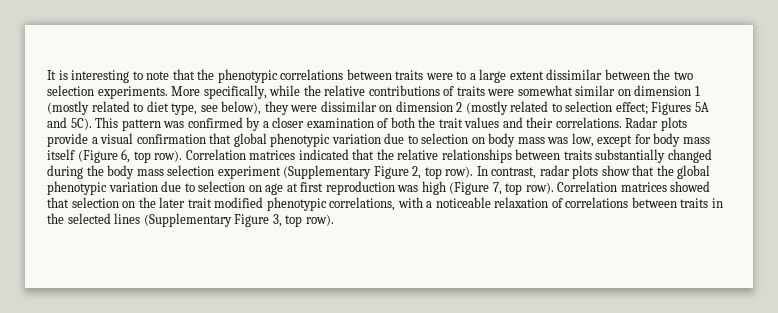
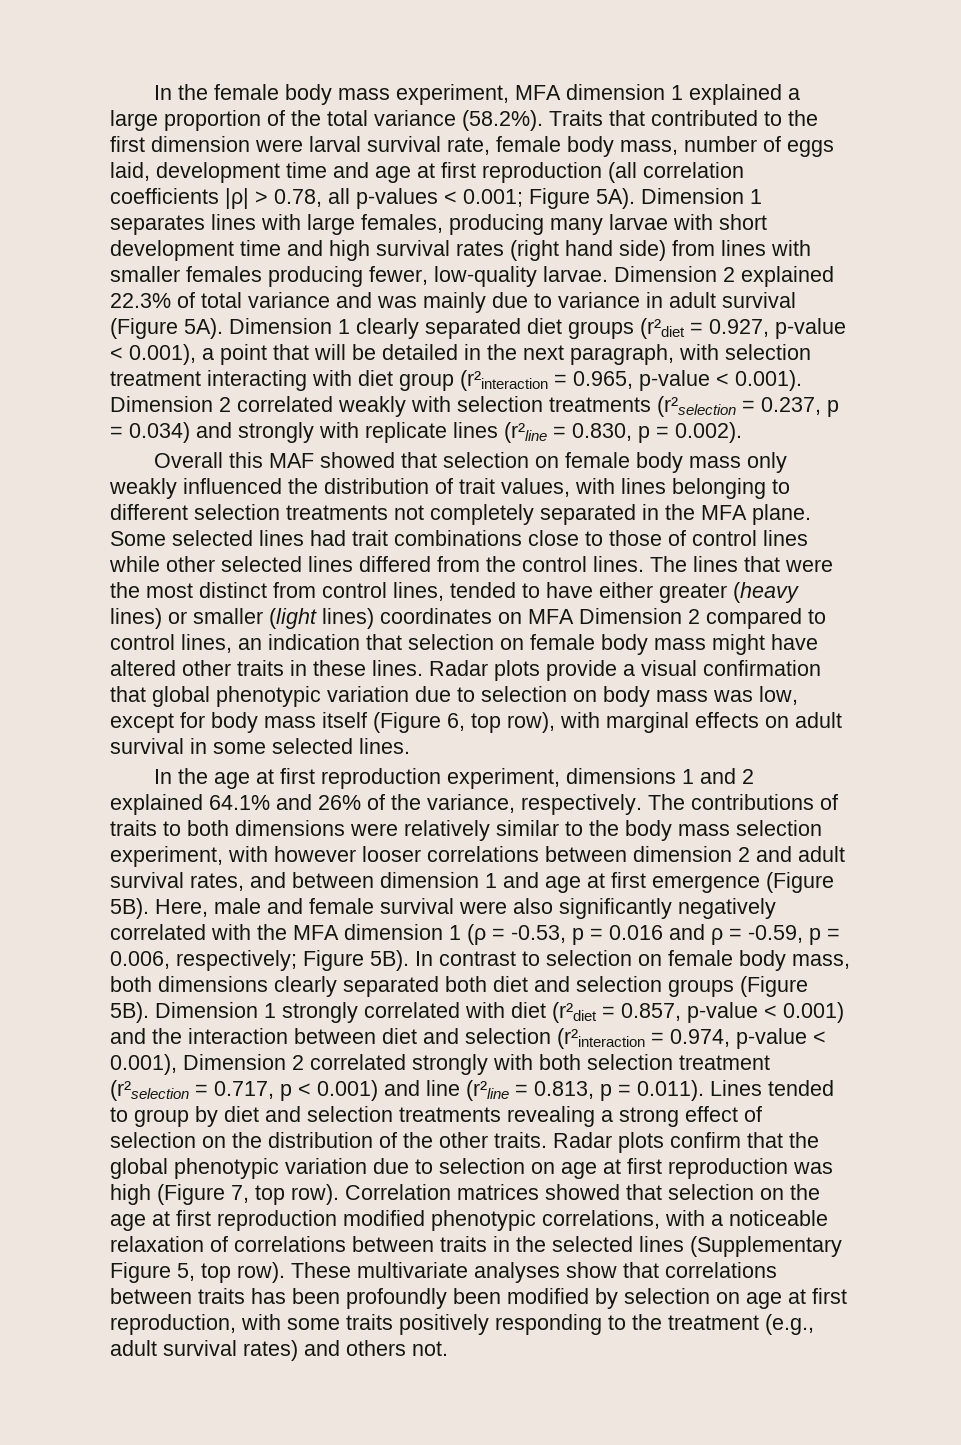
[47,69,693,83] [47,85,700,99] [47,101,709,115] [47,117,622,131] It is interesting to note that the phenotypic correlations between traits were to a large extent dissimilar between the two selection experiments. More specifically, while the relative contributions of traits were somewhat similar on dimension 1 (mostly related to diet type, see below), they were dissimilar on dimension 2 (mostly related to selection effect; Figures 5A and 5C). This pattern was confirmed by a closer examination of both the trait values and their correlations. -> [154,84,801,105] [110,110,818,131] [110,136,834,157] [110,162,744,183] [110,188,762,209] [110,214,767,235] [110,240,811,261] [110,266,834,287] [110,292,796,313] [110,318,846,339] [110,344,811,365] [110,370,802,391] [110,396,839,417] [110,422,742,443] [154,452,788,473] [109,478,790,499] [110,504,811,525] [110,530,808,546] [109,556,833,572] [110,582,799,603] [110,608,826,629] [110,634,818,655] [110,660,423,676] In the female body mass experiment, MFA dimension 1 explained a large proportion of the total variance (58.2%). Traits that contributed to the first dimension were larval survival rate, female body mass, number of eggs laid, development time and age at first reproduction (all correlation coefficients |ρ| > 0.78, all p-values < 0.001; Figure 5A). Dimension 1 separates lines with large females, producing many larvae with short development time and high survival rates (right hand side) from lines with smaller females producing fewer, low-quality larvae. Dimension 2 explained 22.3% of total variance and was mainly due to variance in adult survival (Figure 5A). Dimension 1 clearly separated diet groups (r²diet = 0.927, p-value < 0.001), a point that will be detailed in the next paragraph, with selection treatment interacting with diet group (r²interaction = 0.965, p-value < 0.001). Dimension 2 correlated weakly with selection treatments (r²selection = 0.237, p = 0.034) and strongly with replicate lines (r²line = 0.830, p = 0.002). // Overall this MAF showed that selection on female body mass only weakly influenced the distribution of trait values, with lines belonging to different selection treatments not completely separated in the MFA plane. Some selected lines had trait combinations close to those of control lines while other selected lines differed from the control lines. The lines that were the most distinct from control lines, tended to have either greater (heavy lines) or smaller (light lines) coordinates on MFA Dimension 2 compared to control lines, an indication that selection on female body mass might have altered other traits in these lines.
[154,149,712,163] [47,165,630,179] row). Correlation matrices indicated that the relative relationships between traits substantially changed during the body mass selection experiment (Supplementary Figure 2, top row). In contrast, radar plots show -> [507,712,842,733] [110,738,410,754] [154,768,755,789] [110,794,838,815] [110,820,822,841] [110,846,845,867] [110,872,834,893] [110,898,776,919] [110,924,840,945] [110,950,850,971] [110,976,808,997] [110,1002,844,1023] [110,1028,826,1049] [110,1054,770,1075] [110,1080,834,1101] [110,1106,762,1127] [110,1132,741,1153] row), with marginal effects on adult survival in some selected lines. // In the age at first reproduction experiment, dimensions 1 and 2 explained 64.1% and 26% of the variance, respectively. The contributions of traits to both dimensions were relatively similar to the body mass selection experiment, with however looser correlations between dimension 2 and adult survival rates, and between dimension 1 and age at first emergence (Figure 5B). Here, male and female survival were also significantly negatively correlated with the MFA dimension 1 (ρ = -0.53, p = 0.016 and ρ = -0.59, p = 0.006, respectively; Figure 5B). In contrast to selection on female body mass, both dimensions clearly separated both diet and selection groups (Figure 5B). Dimension 1 strongly correlated with diet (r²diet = 0.857, p-value < 0.001) and the interaction between diet and selection (r²interaction = 0.974, p-value < 0.001), Dimension 2 correlated strongly with both selection treatment (r²selection = 0.717, p < 0.001) and line (r²line = 0.813, p = 0.011). Lines tended to group by diet and selection treatments revealing a strong effect of selection on the distribution of the other traits. Radar plots confirm
[159,197,212,208] later trait -> [110,1210,337,1231] age at first reproduction
[272,214,334,227] 3, top row). -> [177,1262,777,1283] [110,1288,847,1309] [110,1314,814,1335] [110,1340,448,1361] 5, top row). These multivariate analyses show that correlations between traits has been profoundly been modified by selection on age at first reproduction, with some traits positively responding to the treatment (e.g., adult survival rates) and others not.

